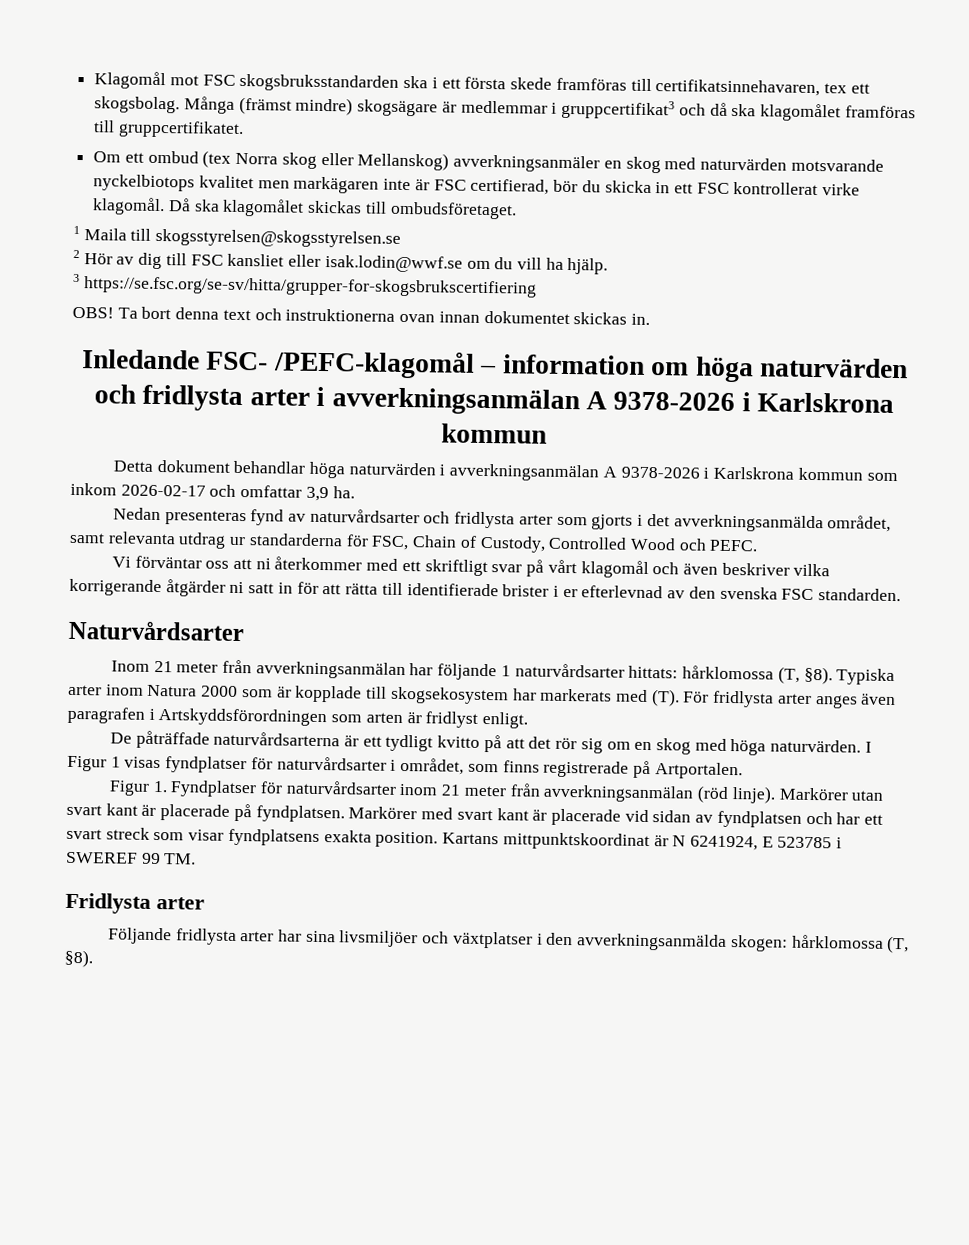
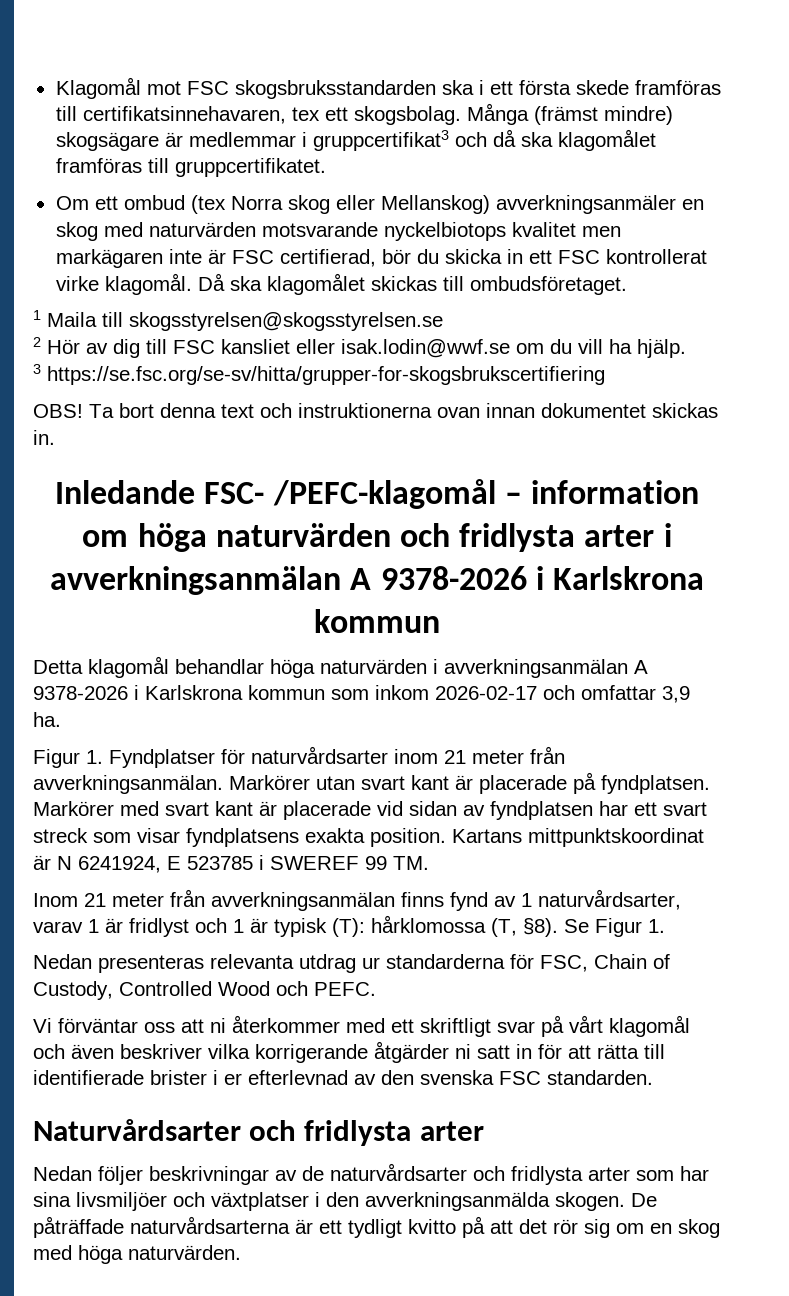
[156,459,230,473] dokument -> [88,656,169,678] klagomål
[112,507,892,533] [69,532,105,544] Nedan presenteras fynd av naturvårdsarter och fridlysta arter som gjorts i det avverkningsanmälda området, samt -> [33,746,565,768] [33,772,710,794] [33,801,707,820] [33,828,704,847] [33,855,429,873] [33,889,681,911] [33,915,665,937] [33,954,204,973] Figur 1. Fyndplatser för naturvårdsarter inom 21 meter från avverkningsanmälan. Markörer utan svart kant är placerade på fyndplatsen. Markörer med svart kant är placerade vid sidan av fyndplatsen har ett svart streck som visar fyndplatsens exakta position. Kartans mittpunktskoordinat är N 6241924, E 523785 i SWEREF 99 TM. // Inom 21 meter från avverkningsanmälan finns fynd av 1 naturvårdsarter, varav 1 är fridlyst och 1 är typisk (T): hårklomossa (T, §8). Se Figur 1. // Nedan presenteras
[110,659,896,686] [68,684,897,709] [67,706,529,729] // Inom 21 meter från avverkningsanmälan har följande 1 naturvårdsarter hittats: hårklomossa (T, §8). Typiska arter inom Natura 2000 som är kopplade till skogsekosystem har markerats med (T). För fridlysta arter anges även paragrafen i Artskyddsförordningen som arten är fridlyst enligt. // -> [249,1120,484,1146] [33,1163,709,1185] [33,1192,625,1211] och fridlysta arter // Nedan följer beskrivningar av de naturvårdsarter och fridlysta arter som har sina livsmiljöer och växtplatser i den avverkningsanmälda skogen.
[864,741,872,753] [67,755,743,780] [108,780,884,804] [66,803,884,828] [66,827,843,851] [66,851,197,865] [65,892,205,914] [107,927,910,954] [64,949,93,968] I Figur 1 visas fyndplatser för naturvårdsarter i området, som finns registrerade på Artportalen. // Figur 1. Fyndplatser för naturvårdsarter inom 21 meter från avverkningsanmälan (röd linje). Markörer utan svart kant är placerade på fyndplatsen. Markörer med svart kant är placerade vid sidan av fyndplatsen och har ett svart streck som visar fyndplatsens exakta position. Kartans mittpunktskoordinat är N 6241924, E 523785 i SWEREF 99 TM. // Fridlysta arter // Följande fridlysta arter har sina livsmiljöer och växtplatser i den avverkningsanmälda skogen: hårklomossa (T, §8). -> (241, 1252) none

